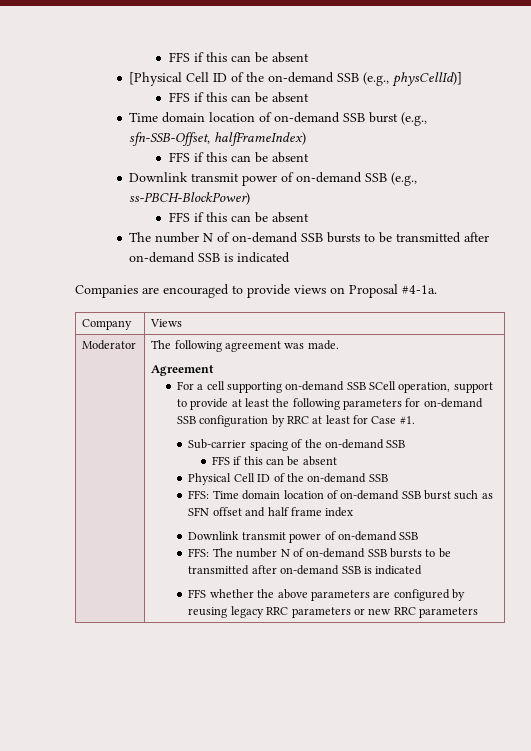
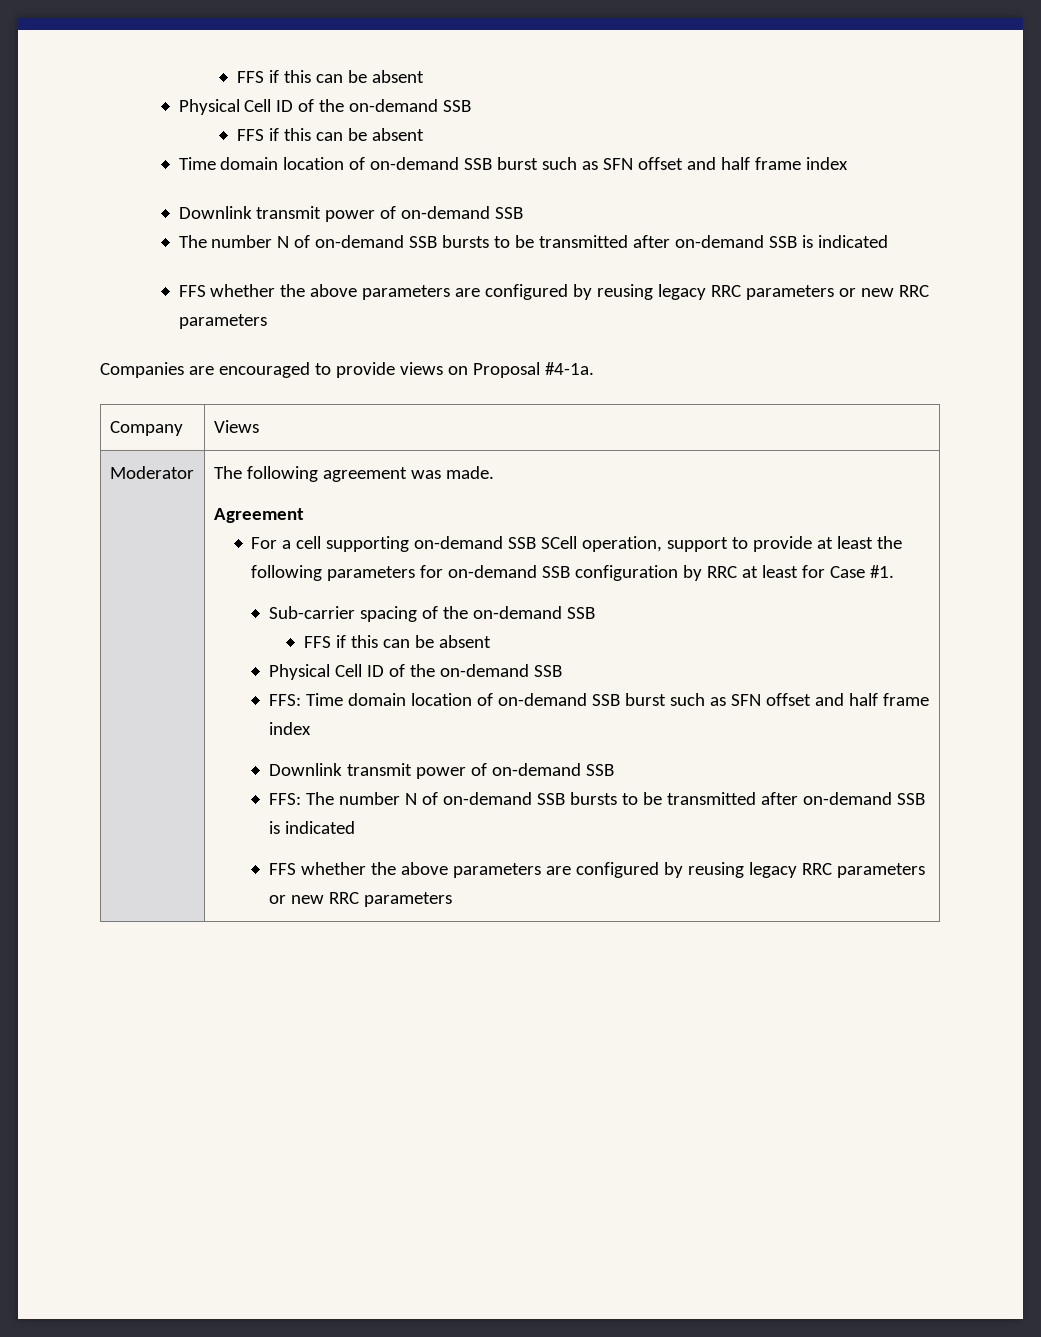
[168,52,309,63] [129,72,463,87] FFS if this can be absent // [Physical Cell ID of the on-demand SSB (e.g., physCellId)] -> [236,70,424,83] [178,99,472,115] FFS if this can be absent // Physical Cell ID of the on-demand SSB
[401,112,428,126] [129,132,307,146] [168,152,309,163] [129,172,418,186] [129,192,251,205] [168,212,309,223] (e.g., sfn-SSB-Offset, halfFrameIndex) // FFS if this can be absent // Downlink transmit power of on-demand SSB (e.g., ss-PBCH-BlockPower) // FFS if this can be absent -> [542,157,849,170] [178,206,524,222] such as SFN offset and half frame index // Downlink transmit power of on-demand SSB
(291, 257) none -> [178,284,930,300] [178,314,267,329] // FFS whether the above parameters are configured by reusing legacy RRC parameters or new RRC parameters

